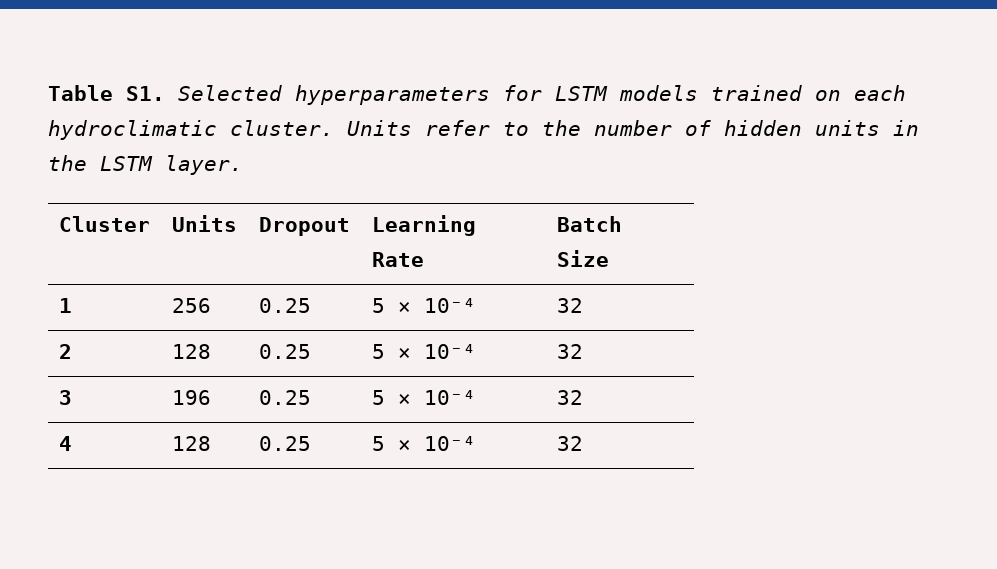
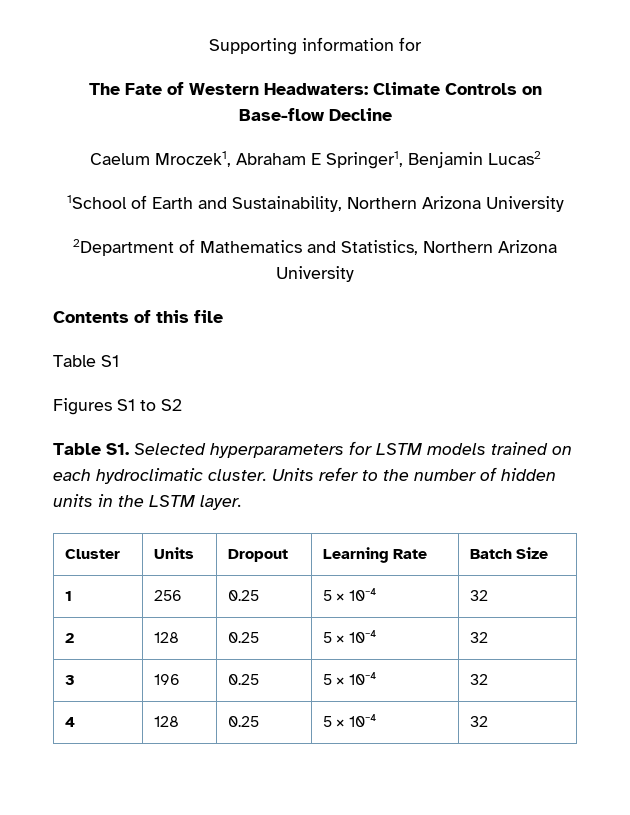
(48, 93) none -> [209,37,422,55] [88,82,542,95] [238,108,392,121] [89,151,541,169] [66,195,564,212] [73,239,557,256] [276,266,354,282] [53,310,223,323] [53,355,119,367] [53,398,182,415] Supporting information for // The Fate of Western Headwaters: Climate Controls on Base-flow Decline // Caelum Mroczek1, Abraham E Springer1, Benjamin Lucas2 // 1School of Earth and Sustainability, Northern Arizona University // 2Department of Mathematics and Statistics, Northern Arizona University // Contents of this file // Table S1 // Figures S1 to S2 //

